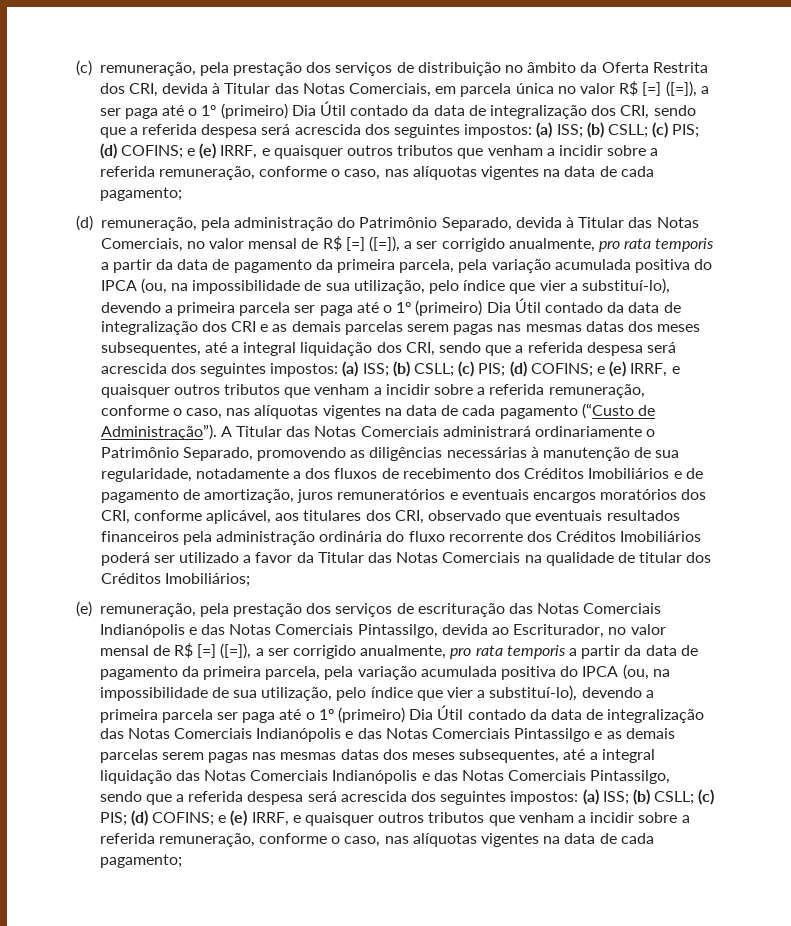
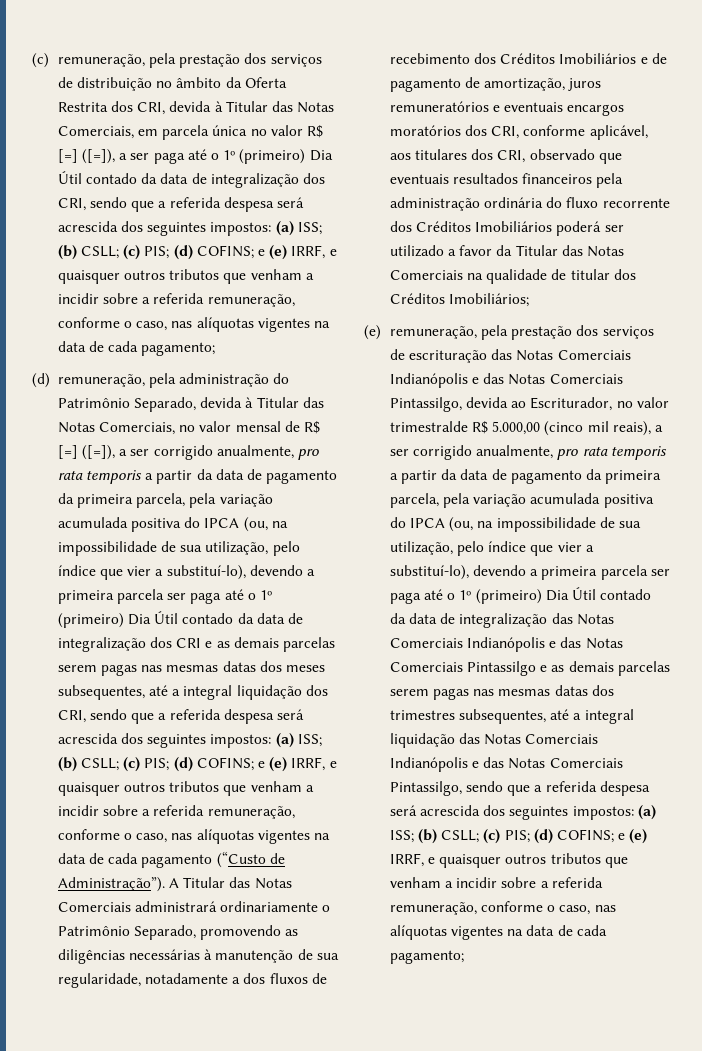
[99,643,252,659] mensal de R$ [=] ([=]), -> [389,421,651,436] trimestralde R$ 5.000,00 (cinco mil reais),
[412,752,456,760] meses -> [389,710,455,720] trimestres

